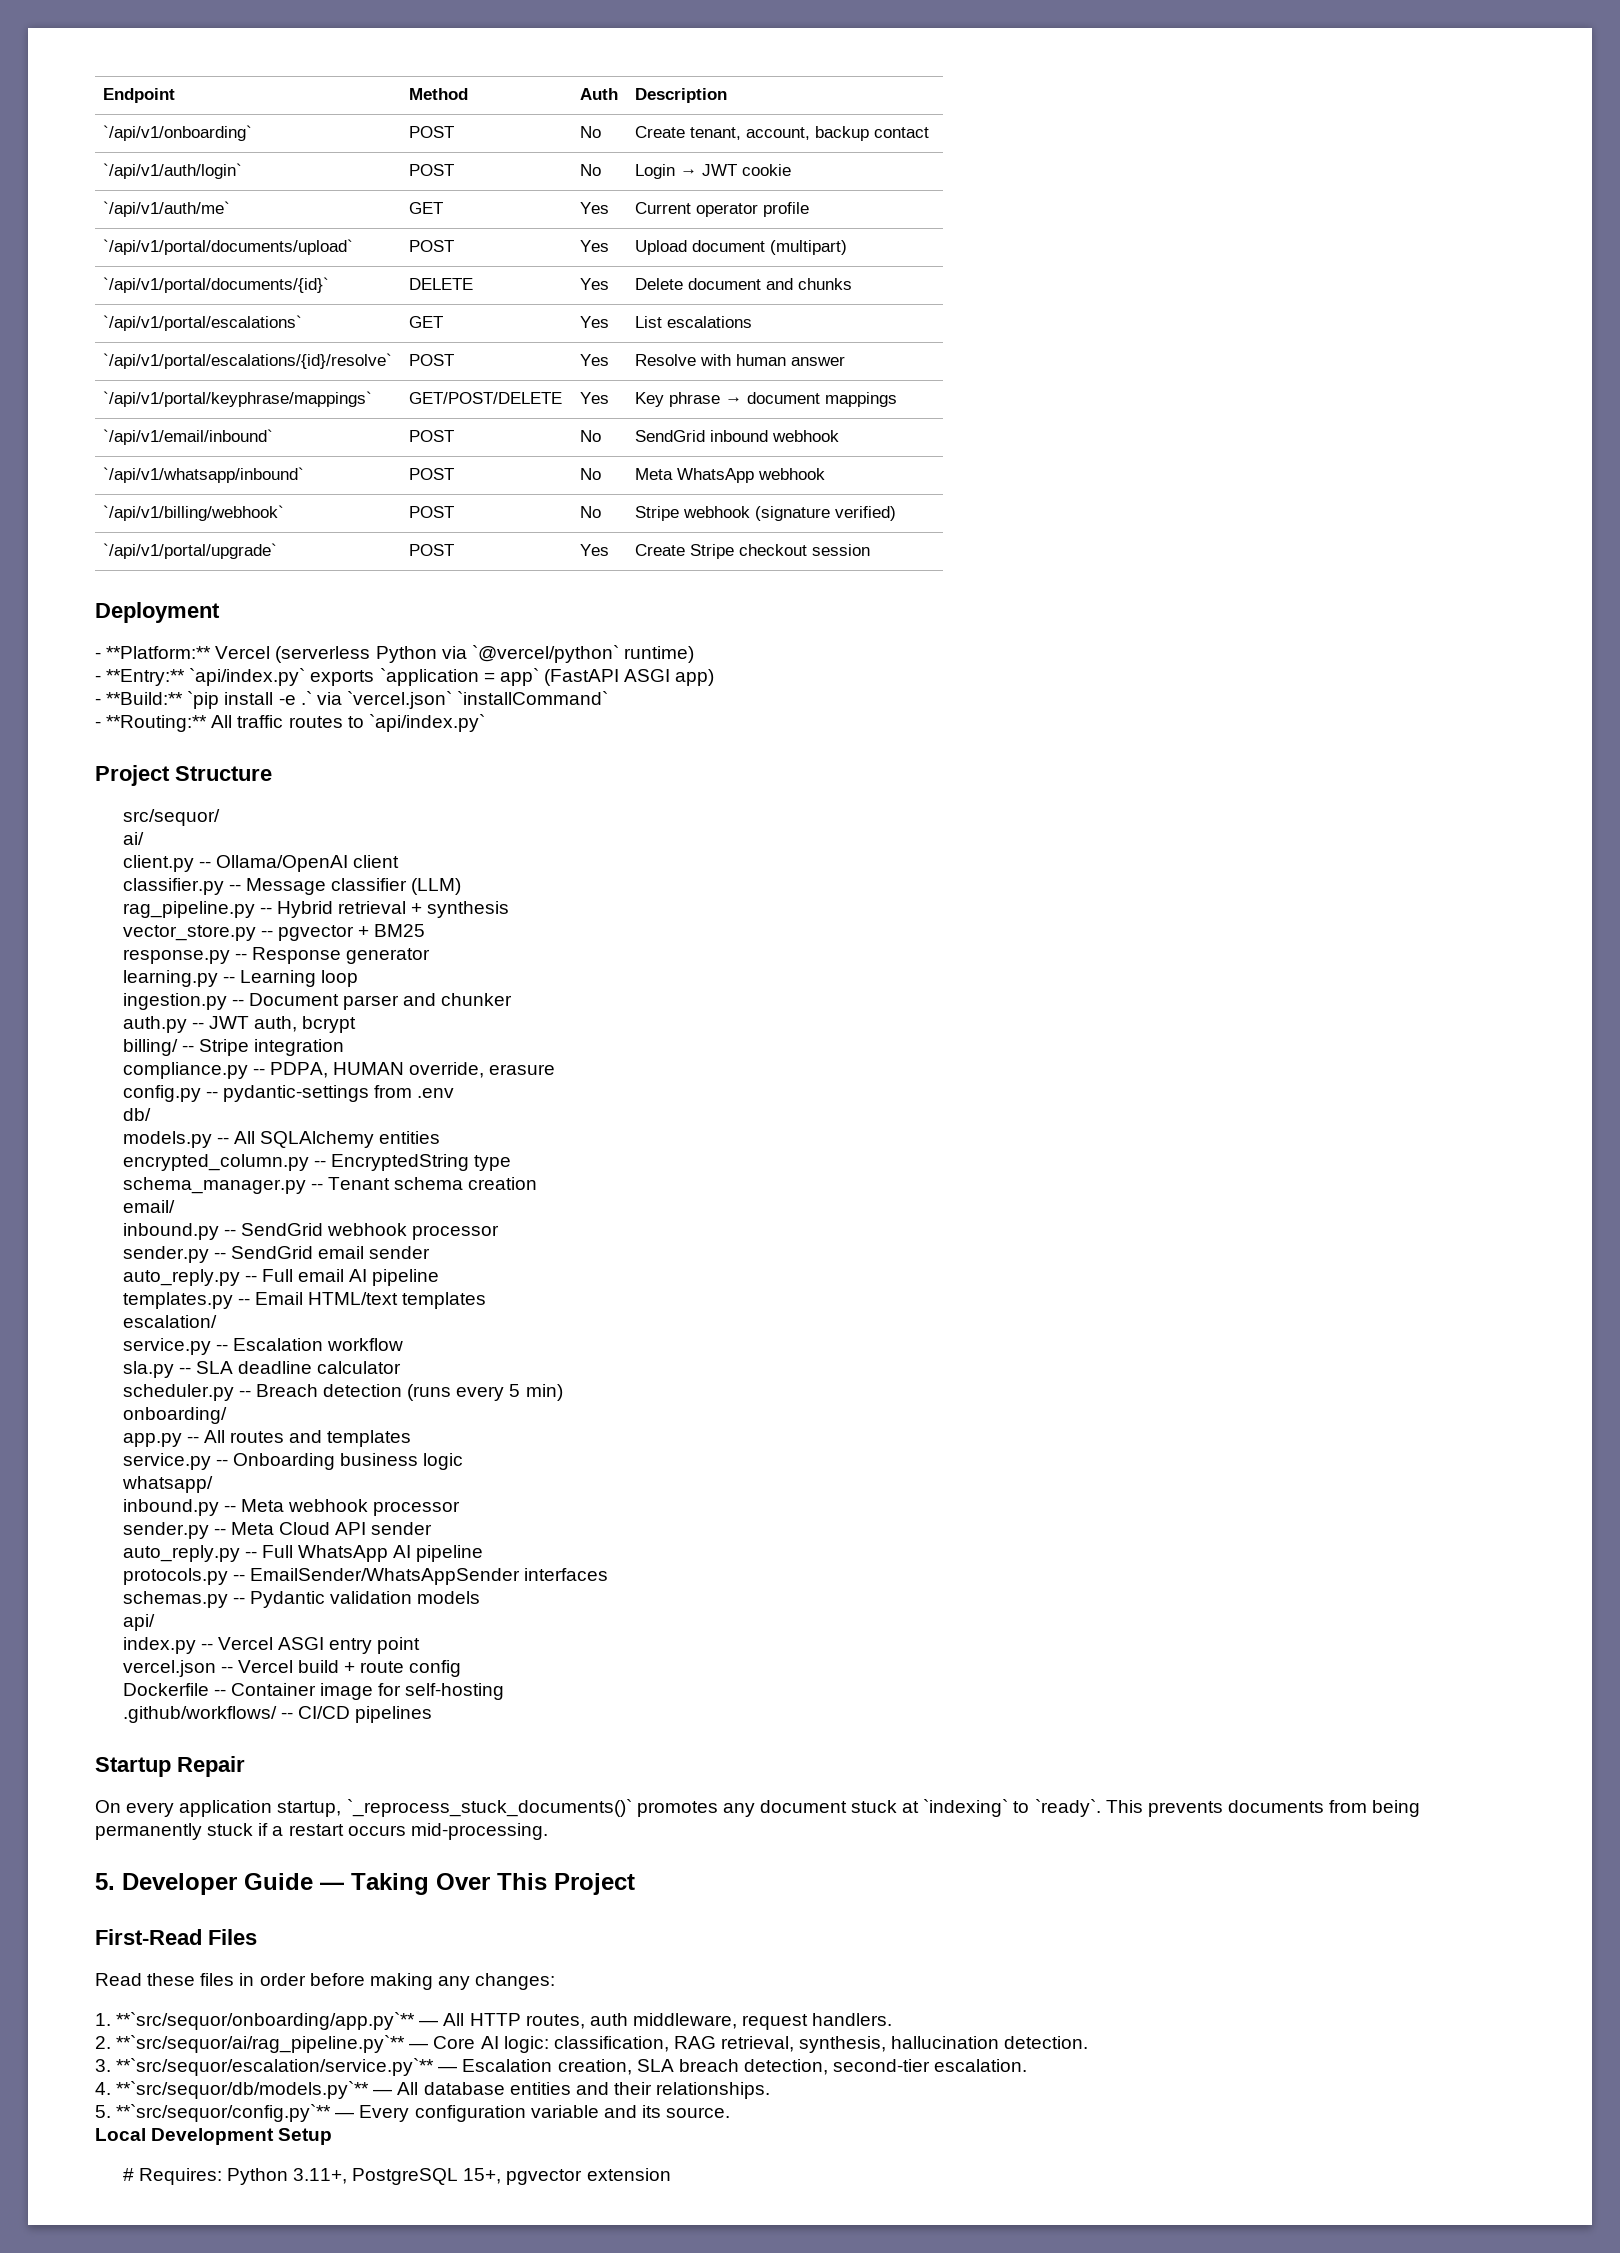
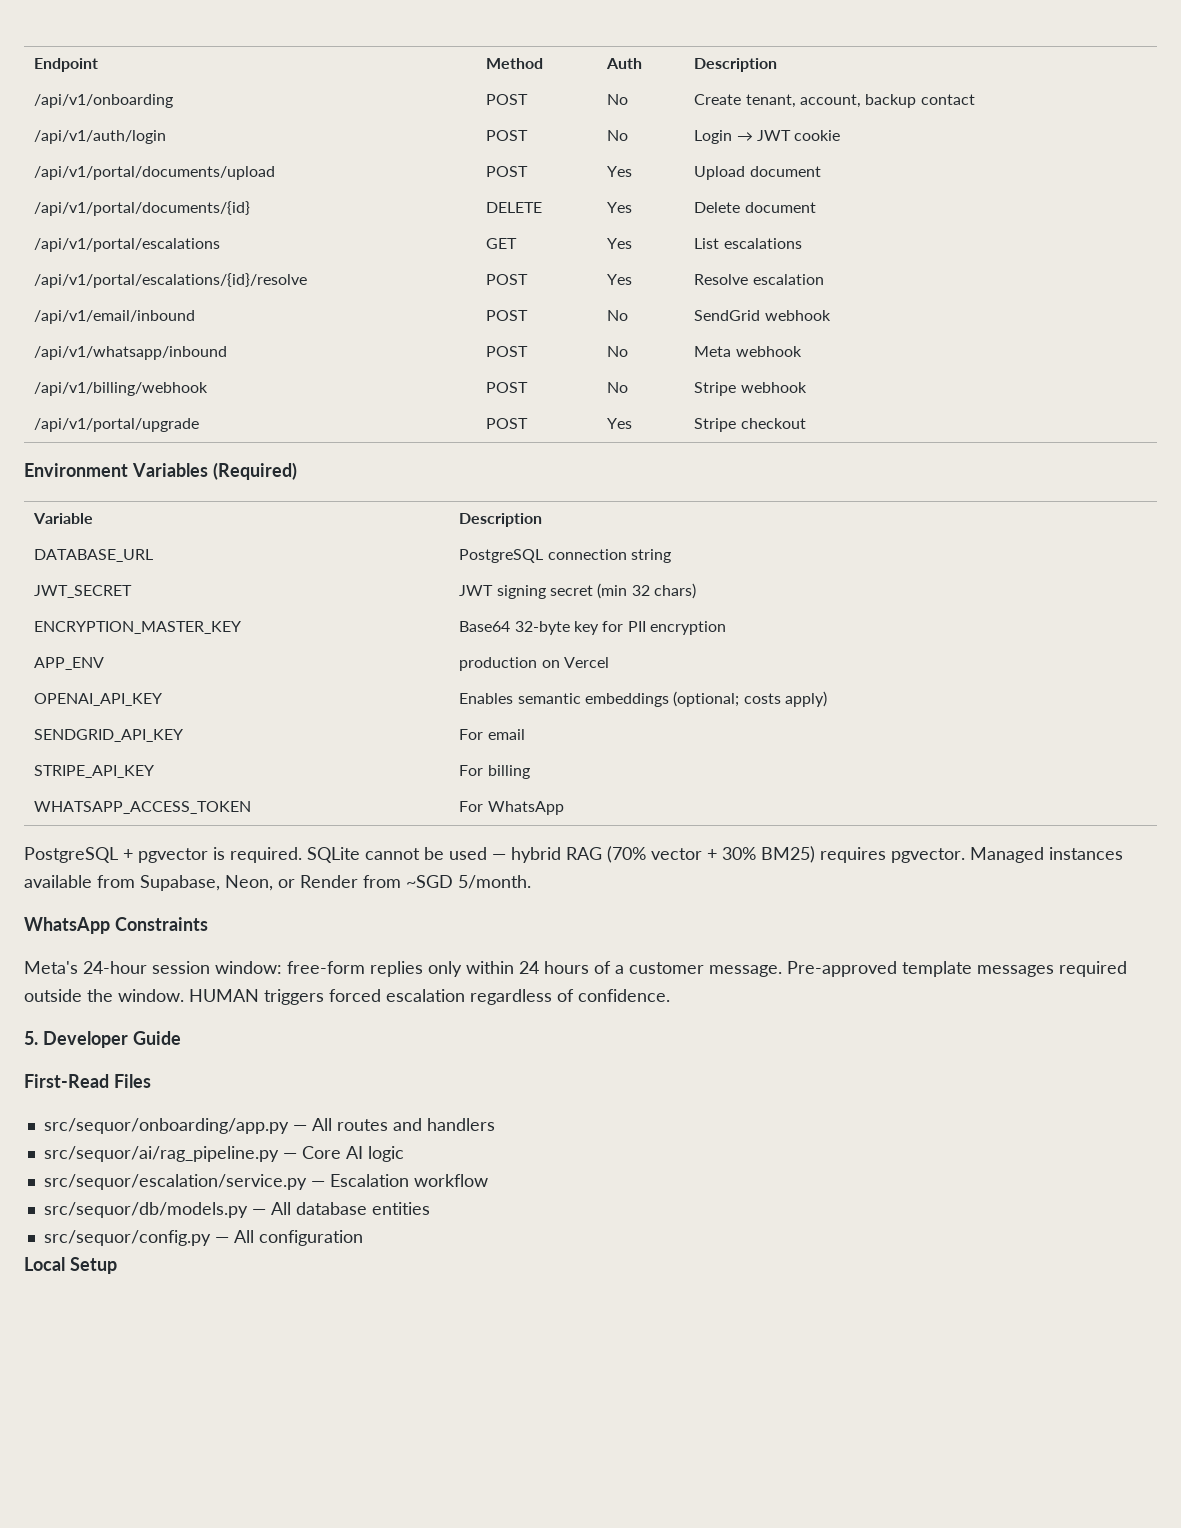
[103,125,253,141] `/api/v1/onboarding` -> [34,94,174,108] /api/v1/onboarding
[103,163,243,179] `/api/v1/auth/login` -> [34,130,167,144] /api/v1/auth/login
[103,201,231,217] [409,202,444,214] [580,202,610,214] [635,202,810,217] [103,239,354,255] `/api/v1/auth/me` | GET | Yes | Current operator profile // `/api/v1/portal/documents/upload` -> [34,166,276,180] /api/v1/portal/documents/upload
[770,240,848,255] [103,277,330,293] (multipart) // `/api/v1/portal/documents/{id}` -> [34,201,251,216] // /api/v1/portal/documents/{id}
[766,278,853,290] [103,315,303,331] and chunks // `/api/v1/portal/escalations` -> [34,238,221,252] // /api/v1/portal/escalations
[103,353,393,369] `/api/v1/portal/escalations/{id}/resolve` -> [34,273,308,288] /api/v1/portal/escalations/{id}/resolve
[700,354,846,366] [103,391,373,407] [409,392,563,404] [580,392,610,404] [635,392,898,407] [103,429,274,445] with human answer // `/api/v1/portal/keyphrase/mappings` | GET/POST/DELETE | Yes | Key phrase → document mappings // `/api/v1/email/inbound` -> [752,274,824,285] [34,310,196,324] escalation // /api/v1/email/inbound
[710,430,840,442] [103,467,305,483] inbound webhook // `/api/v1/whatsapp/inbound` -> [764,310,831,321] [34,346,228,360] webhook // /api/v1/whatsapp/inbound
[677,468,826,483] [103,505,285,521] WhatsApp webhook // `/api/v1/billing/webhook` -> [735,346,802,357] [34,382,209,396] webhook // /api/v1/billing/webhook
[755,506,897,521] [103,543,278,559] [409,544,455,556] [580,544,610,556] [635,544,686,556] (signature verified) // `/api/v1/portal/upgrade` | POST | Yes | Create -> [34,418,200,432] [486,418,529,429] [607,418,633,429] // /api/v1/portal/upgrade | POST | Yes |
[812,544,871,556] [95,602,220,623] [95,645,694,663] [95,668,715,686] [95,691,609,709] [95,714,485,732] [95,765,272,786] [122,809,220,826] [122,832,144,845] [122,855,399,872] [122,878,462,895] [122,901,510,918] [122,924,426,941] [122,947,430,964] [122,970,358,987] [122,993,513,1010] [122,1016,357,1033] [122,1039,344,1056] [122,1062,556,1079] [122,1085,455,1102] [122,1108,151,1121] [122,1131,441,1148] [122,1154,511,1171] [122,1177,538,1194] [122,1200,175,1213] [122,1223,500,1240] [122,1246,431,1263] [122,1269,440,1286] [122,1292,487,1309] [122,1315,217,1328] [122,1338,403,1355] [122,1361,402,1378] [122,1384,563,1401] [122,1407,227,1424] [122,1430,412,1447] [122,1453,464,1470] [121,1476,213,1493] [122,1499,461,1516] [122,1522,433,1539] [122,1545,484,1562] [122,1568,608,1585] [122,1591,481,1608] [122,1614,155,1631] [122,1637,421,1654] [122,1660,462,1677] [122,1683,505,1700] [122,1706,432,1723] [95,1756,245,1777] [95,1799,1421,1817] [95,1823,548,1840] [95,1873,635,1895] [95,1929,257,1945] [95,1973,556,1990] [95,2012,893,2030] [95,2035,1089,2053] [95,2058,1028,2076] [95,2081,771,2099] [95,2104,731,2122] session // Deployment // - **Platform:** Vercel (serverless Python via `@vercel/python` runtime) // - **Entry:** `api/index.py` exports `application = app` (FastAPI ASGI app) // - **Build:** `pip install -e .` via `vercel.json` `installCommand` // - **Routing:** All traffic routes to `api/index.py` // Project Structure // src/sequor/ // ai/ // client.py -- Ollama/OpenAI client // classifier.py -- Message classifier (LLM) // rag_pipeline.py -- Hybrid retrieval + synthesis // vector_store.py -- pgvector + BM25 // response.py -- Response generator // learning.py -- Learning loop // ingestion.py -- Document parser and chunker // auth.py -- JWT auth, bcrypt // billing/ -- Stripe integration // compliance.py -- PDPA, HUMAN override, erasure // config.py -- pydantic-settings from .env // db/ // models.py -- All SQLAlchemy entities // encrypted_column.py -- EncryptedString type // schema_manager.py -- Tenant schema creation // email/ // inbound.py -- SendGrid webhook processor // sender.py -- SendGrid email sender // auto_reply.py -- Full email AI pipeline // templates.py -- Email HTML/text templates // escalation/ // service.py -- Escalation workflow // sla.py -- SLA deadline calculator // scheduler.py -- Breach detection (runs every 5 min) // onboarding/ // app.py -- All routes and templates // service.py -- Onboarding business logic // whatsapp/ // inbound.py -- Meta webhook processor // sender.py -- Meta Cloud API sender // auto_reply.py -- Full WhatsApp AI pipeline // protocols.py -- EmailSender/WhatsAppSender interfaces // schemas.py -- Pydantic validation models // api/ // index.py -- Vercel ASGI entry point // vercel.json -- Vercel build + route config // Dockerfile -- Container image for self-hosting // .github/workflows/ -- CI/CD pipelines // Startup Repair // On every application startup, `_reprocess_stuck_documents()` promotes any document stuck at `indexing` to `ready`. This prevents documents from being permanently stuck if a restart occurs mid-processing. // 5. Developer Guide — Taking Over This Project // First-Read Files // Read these files in order before making any changes: // 1. **`src/sequor/onboarding/app.py`** — All HTTP routes, auth middleware, request handlers. // 2. **`src/sequor/ai/rag_pipeline.py`** — Core AI logic: classification, RAG retrieval, synthesis, hallucination detection. // 3. **`src/sequor/escalation/service.py`** — Escalation creation, SLA breach detection, second-tier escalation. // 4. **`src/sequor/db/models.py`** — All database entities and their relationships. // 5. **`src/sequor/config.py`** — Every configuration variable and its source. -> [24,462,297,480] [33,513,94,524] [459,513,543,527] [34,549,154,562] [459,549,671,563] [34,585,133,598] [459,583,696,599] [34,621,242,634] [459,621,726,635] [34,657,105,670] [459,657,609,671] [34,693,163,706] [459,691,827,707] [34,729,184,742] [459,729,525,740] [34,765,155,778] [459,765,530,779] [34,801,252,814] [459,801,564,815] [24,846,1123,863] [24,875,531,891] [24,917,208,934] [24,961,1127,977] [24,989,670,1005] [24,1031,181,1048] [24,1074,151,1088] [43,1118,495,1134] [43,1146,404,1162] [43,1174,488,1190] [43,1202,430,1218] [43,1230,363,1246] // Environment Variables (Required) // Variable | Description // DATABASE_URL | PostgreSQL connection string // JWT_SECRET | JWT signing secret (min 32 chars) // ENCRYPTION_MASTER_KEY | Base64 32-byte key for PII encryption // APP_ENV | production on Vercel // OPENAI_API_KEY | Enables semantic embeddings (optional; costs apply) // SENDGRID_API_KEY | For email // STRIPE_API_KEY | For billing // WHATSAPP_ACCESS_TOKEN | For WhatsApp // PostgreSQL + pgvector is required. SQLite cannot be used — hybrid RAG (70% vector + 30% BM25) requires pgvector. Managed instances available from Supabase, Neon, or Render from ~SGD 5/month. // WhatsApp Constraints // Meta's 24-hour session window: free-form replies only within 24 hours of a customer message. Pre-approved template messages required outside the window. HUMAN triggers forced escalation regardless of confidence. // 5. Developer Guide // First-Read Files // src/sequor/onboarding/app.py — All routes and handlers // src/sequor/ai/rag_pipeline.py — Core AI logic // src/sequor/escalation/service.py — Escalation workflow // src/sequor/db/models.py — All database entities // src/sequor/config.py — All configuration
[151,2128,275,2145] Development -> (65, 1264) none
[122,2168,671,2185] // # Requires: Python 3.11+, PostgreSQL 15+, pgvector extension -> (117, 1265) none

